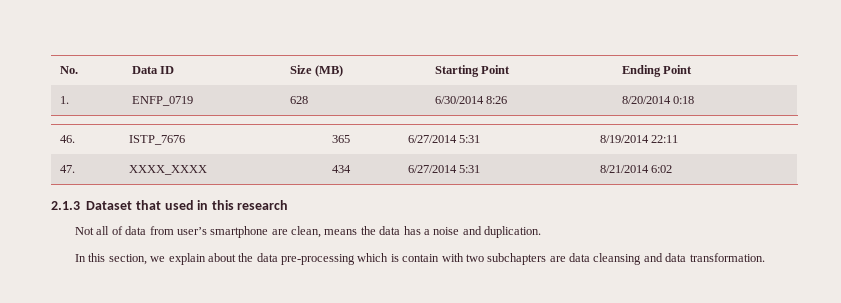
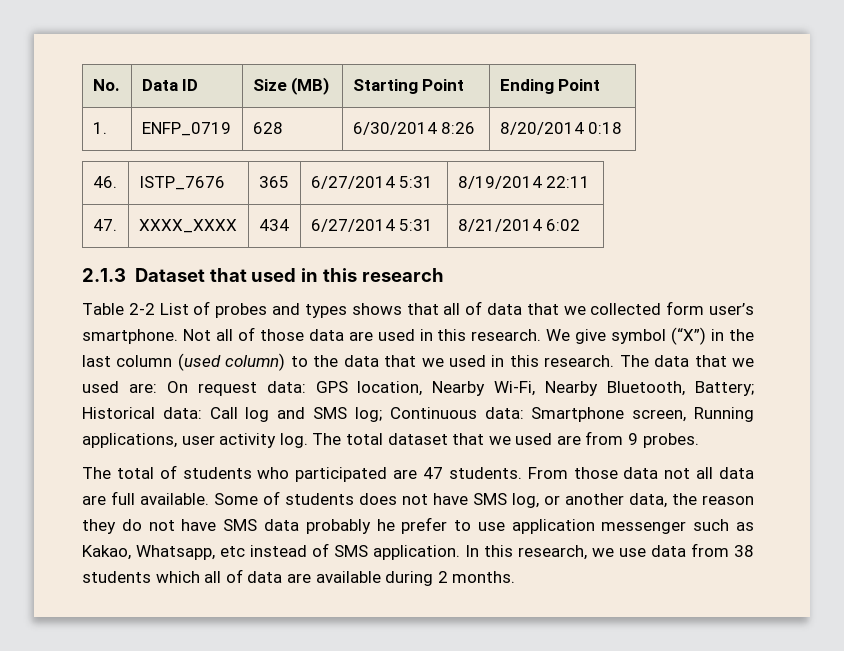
[75,226,542,238] [75,253,765,265] Not all of data from user’s smartphone are clean, means the data has a noise and duplication. // In this section, we explain about the data pre-processing which is contain with two subchapters are data cleansing and data transformation. -> [82,301,754,318] [82,327,754,345] [82,353,754,371] [82,381,754,396] [82,407,754,422] [82,431,699,448] [82,465,754,482] [82,491,754,508] [82,517,755,534] [82,543,754,560] [82,569,516,586] Table 2-2 List of probes and types shows that all of data that we collected form user’s smartphone. Not all of those data are used in this research. We give symbol (“X”) in the last column (used column) to the data that we used in this research. The data that we used are: On request data: GPS location, Nearby Wi-Fi, Nearby Bluetooth, Battery; Historical data: Call log and SMS log; Continuous data: Smartphone screen, Running applications, user activity log. The total dataset that we used are from 9 probes. // The total of students who participated are 47 students. From those data not all data are full available. Some of students does not have SMS log, or another data, the reason they do not have SMS data probably he prefer to use application messenger such as Kakao, Whatsapp, etc instead of SMS application. In this research, we use data from 38 students which all of data are available during 2 months.

